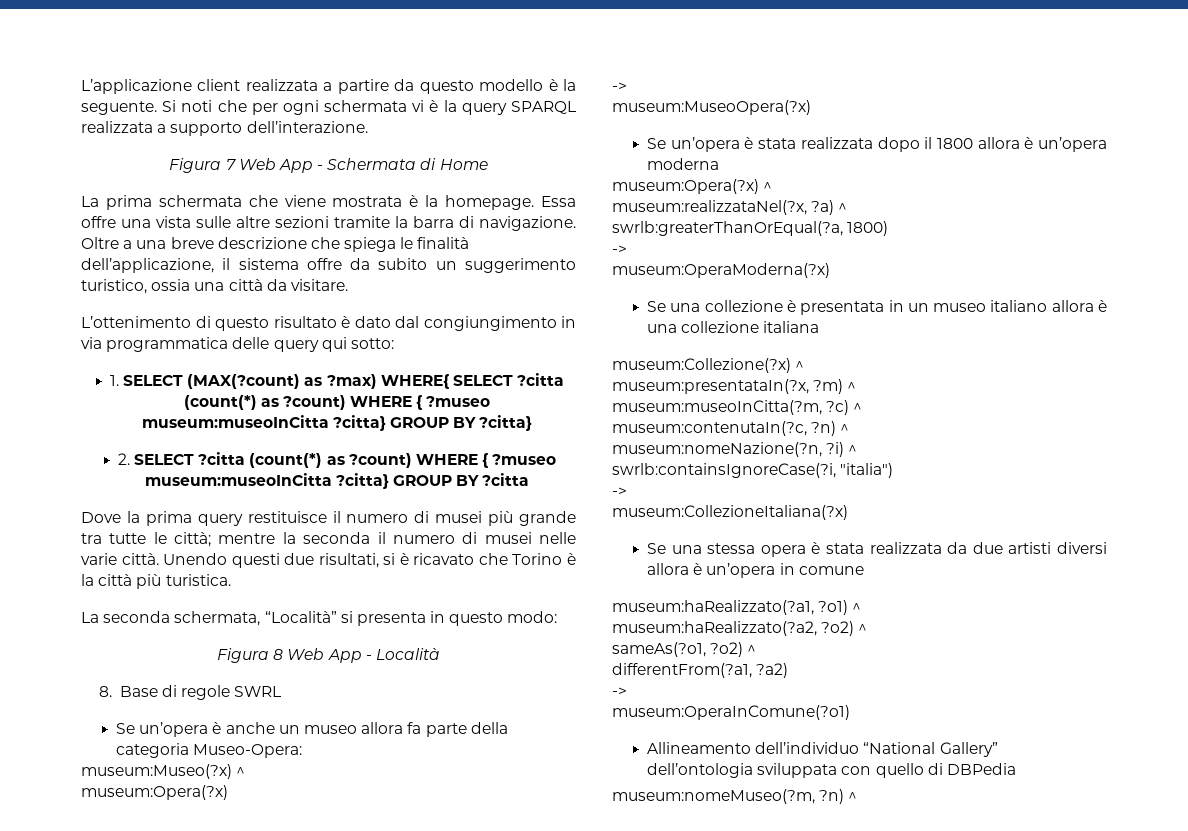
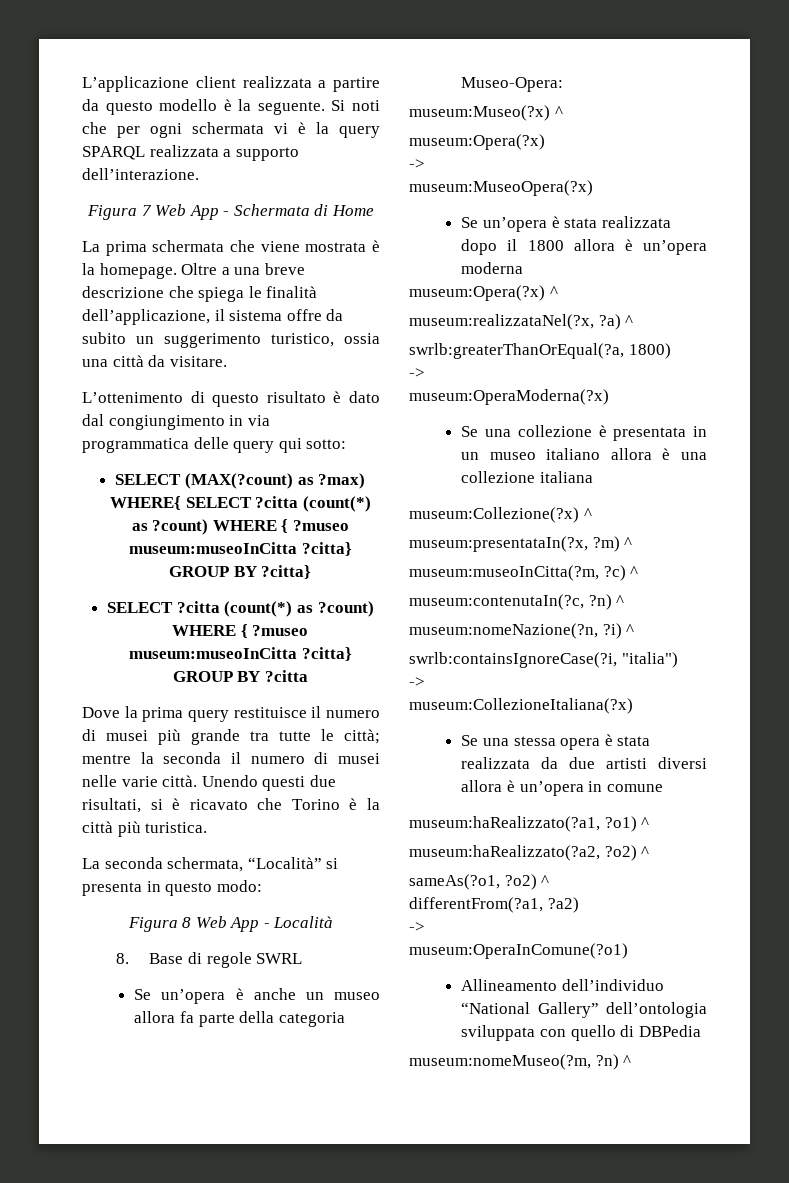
[541,196,577,207] [81,216,576,231] Essa offre una vista sulle altre sezioni tramite la barra di navigazione. -> (177, 271) none
[109,375,119,386] 1. -> (347, 444) none
[117,453,130,465] 2. -> (312, 572) none

